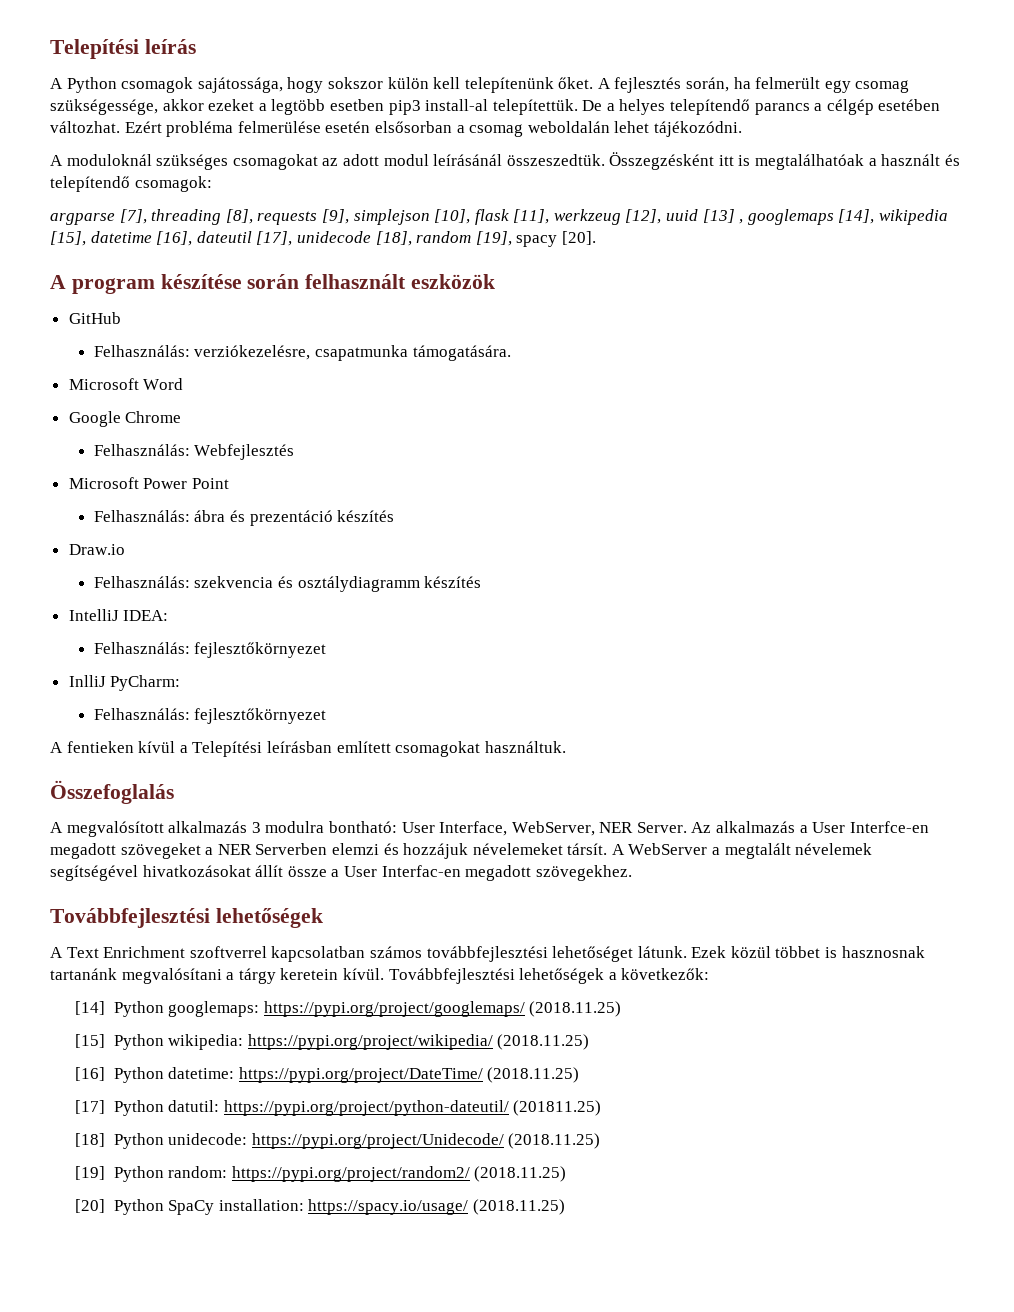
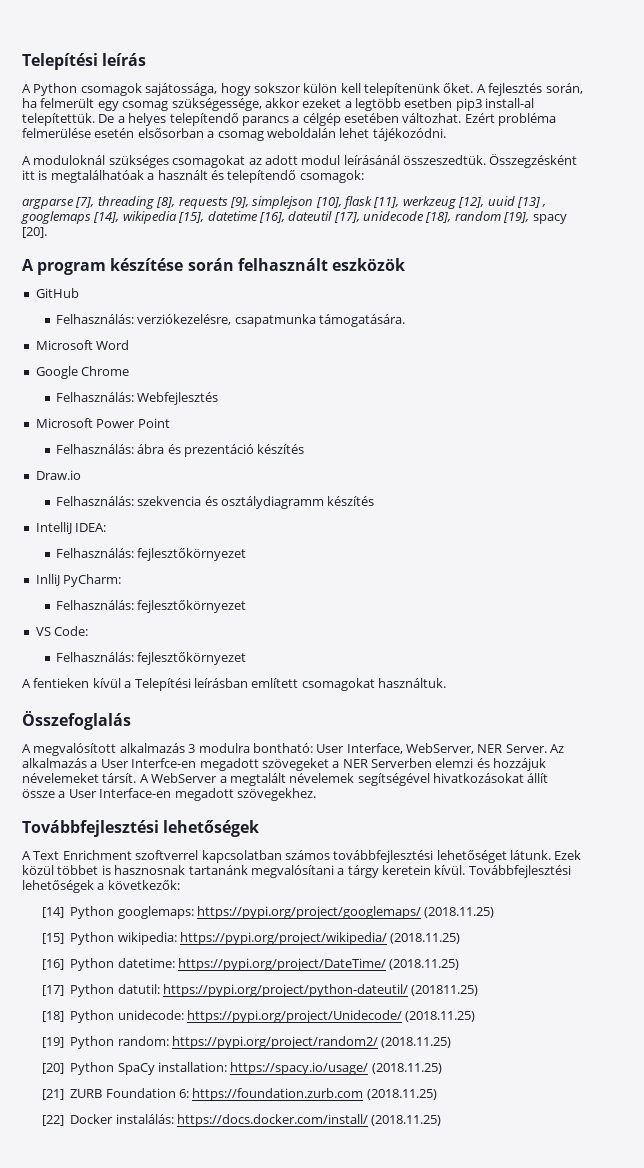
(327, 716) none -> [35,626,89,636] [55,652,247,665] // VS Code: // Felhasználás: fejlesztőkörnyezet
[381,865,461,877] Interfac-en -> [99,788,172,798] Interface-en
(565, 1207) none -> [42,1088,437,1101] [42,1114,442,1127] // [21] ZURB Foundation 6: https://foundation.zurb.com (2018.11.25) // [22] Docker instalálás: https://docs.docker.com/install/ (2018.11.25)

